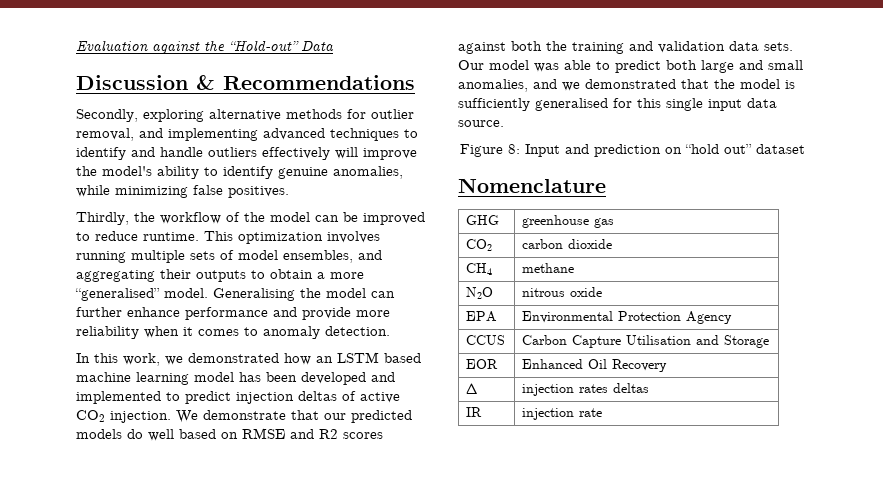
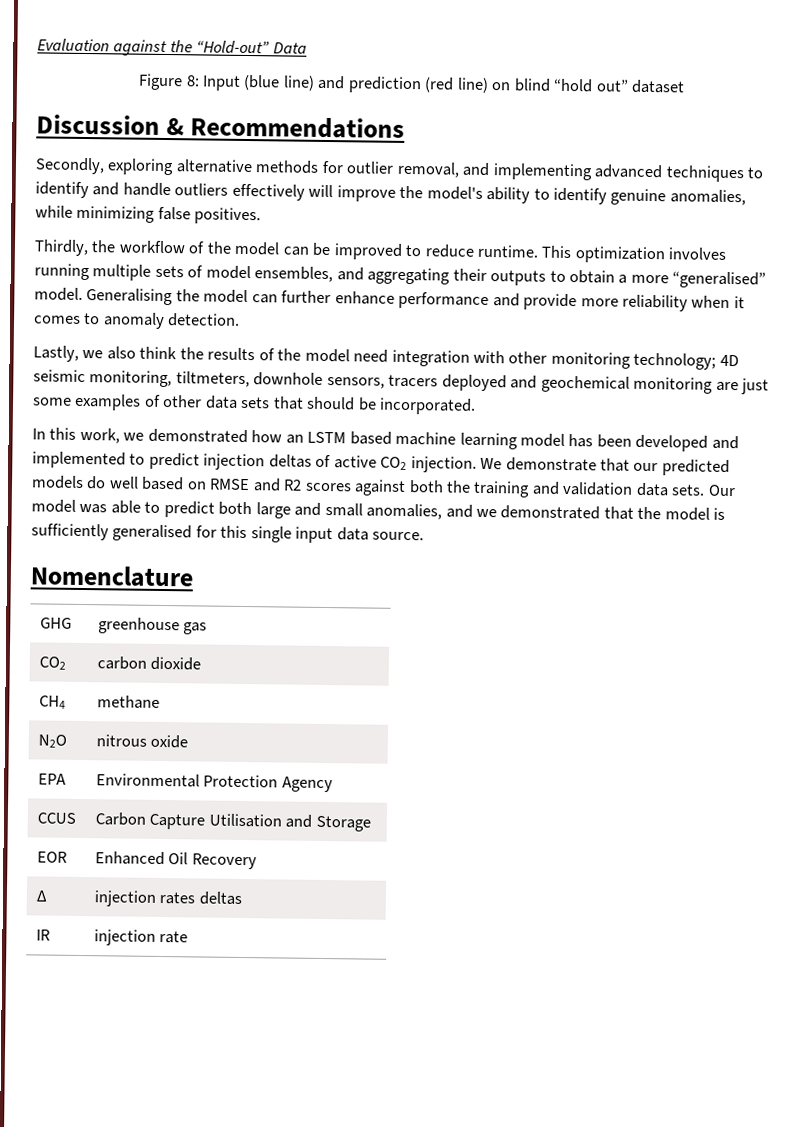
(334, 46) none -> [138,73,685,94] // Figure 8: Input (blue line) and prediction (red line) on blind “hold out” dataset
(390, 331) none -> [33,345,739,370] [33,369,770,395] [32,393,477,415] // Lastly, we also think the results of the model need integration with other monitoring technology; 4D seismic monitoring, tiltmeters, downhole sensors, tracers deployed and geochemical monitoring are just some examples of other data sets that should be incorporated.
[460,144,805,157] // Figure 8: Input and prediction on “hold out” dataset -> (425, 536) none

